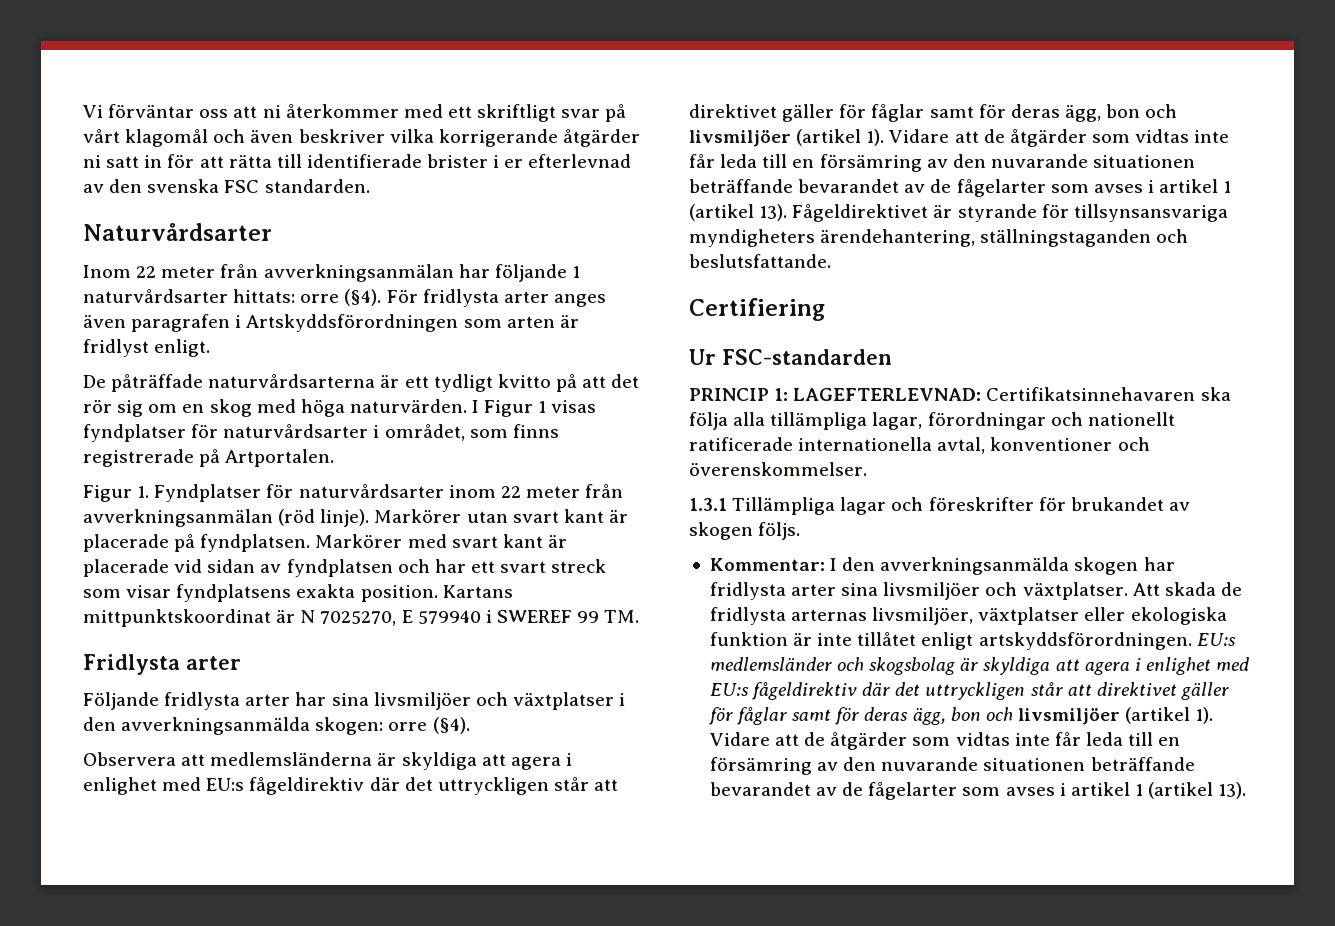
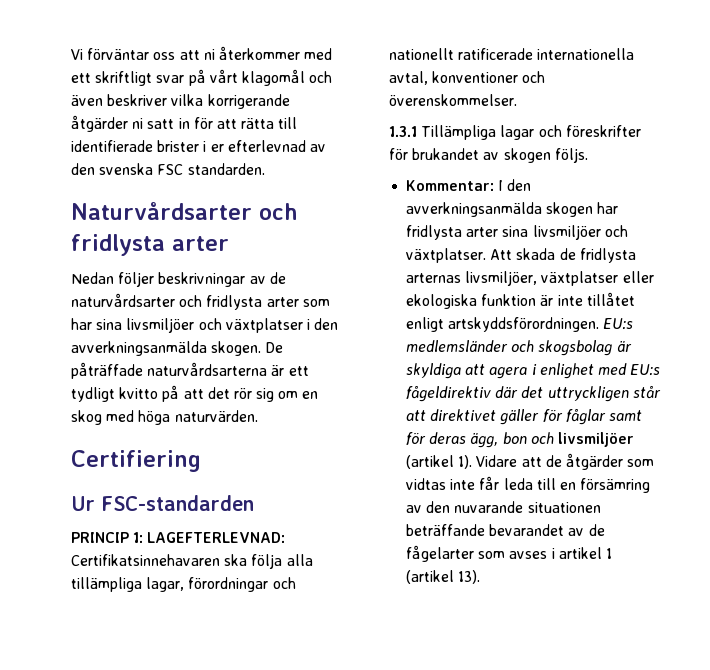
[83,264,580,282] [83,289,606,307] [83,314,579,332] [83,339,211,357] // Inom 22 meter från avverkningsanmälan har följande 1 naturvårdsarter hittats: orre (§4). För fridlysta arter anges även paragrafen i Artskyddsförordningen som arten är fridlyst enligt. // -> [259,203,298,220] [71,234,229,256] [71,272,286,287] [71,293,330,310] [71,318,339,333] [71,341,262,356] och fridlysta arter // Nedan följer beskrivningar av de naturvårdsarter och fridlysta arter som har sina livsmiljöer och växtplatser i den avverkningsanmälda skogen.
[472,400,597,417] [83,424,559,442] [83,449,335,467] [83,484,624,502] [83,509,628,527] [83,534,567,552] [83,559,607,577] [83,584,513,602] [83,609,640,627] [83,654,241,675] [83,692,626,710] [83,717,470,735] [83,752,572,770] [83,777,619,795] [689,104,1178,122] [689,129,1230,147] [689,154,1196,172] [689,179,1232,197] [689,204,1228,222] [689,229,1189,247] [689,254,831,268] I Figur 1 visas fyndplatser för naturvårdsarter i området, som finns registrerade på Artportalen. // Figur 1. Fyndplatser för naturvårdsarter inom 22 meter från avverkningsanmälan (röd linje). Markörer utan svart kant är placerade på fyndplatsen. Markörer med svart kant är placerade vid sidan av fyndplatsen och har ett svart streck som visar fyndplatsens exakta position. Kartans mittpunktskoordinat är N 7025270, E 579940 i SWEREF 99 TM. // Fridlysta arter // Följande fridlysta arter har sina livsmiljöer och växtplatser i den avverkningsanmälda skogen: orre (§4). // Observera att medlemsländerna är skyldiga att agera i enlighet med EU:s fågeldirektiv där det uttryckligen står att direktivet gäller för fåglar samt för deras ägg, bon och livsmiljöer (artikel 1). Vidare att de åtgärder som vidtas inte får leda till en försämring av den nuvarande situationen beträffande bevarandet av de fågelarter som avses i artikel 1 (artikel 13). Fågeldirektivet är styrande för tillsynsansvariga myndigheters ärendehantering, ställningstaganden och beslutsfattande. -> (258, 416) none

